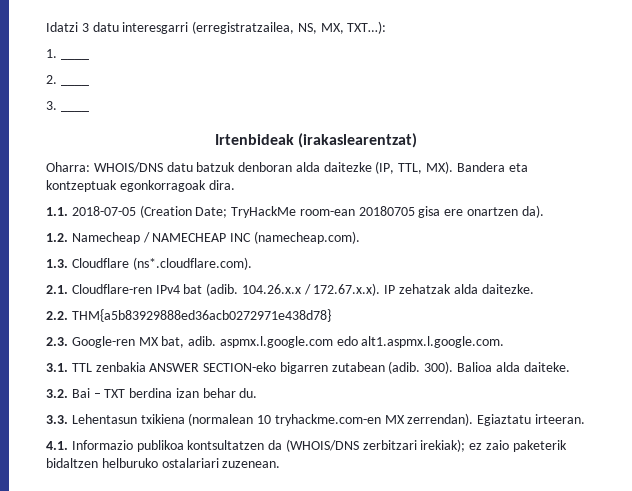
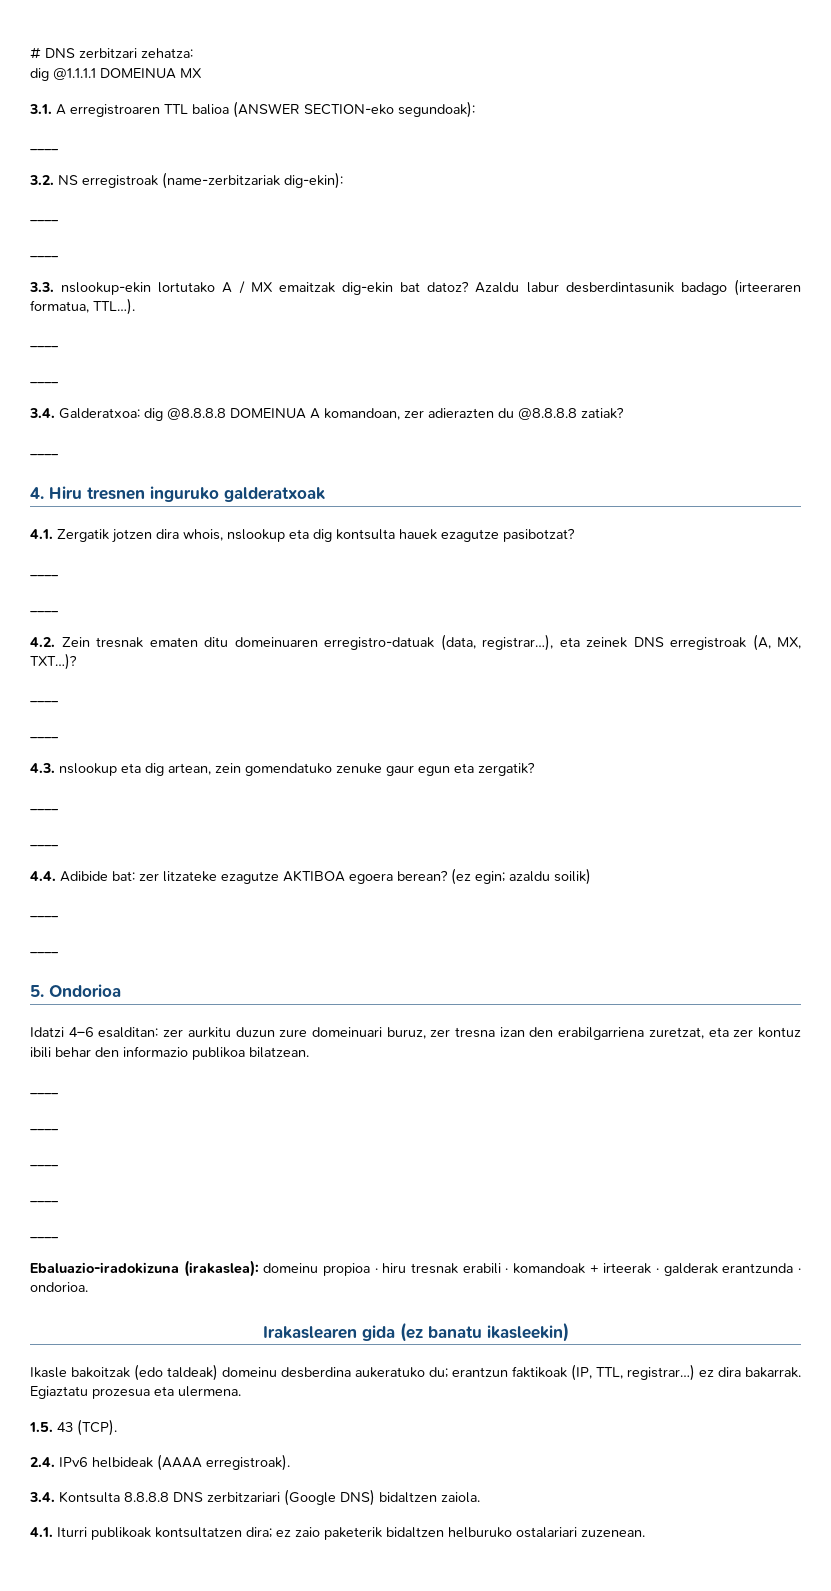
[46,21,387,34] [46,49,57,58] [60,58,89,60] [46,75,57,84] [60,84,89,86] [46,101,57,110] [60,110,89,112] [214,133,418,148] [46,161,528,174] [46,180,235,192] [46,205,544,218] [46,231,360,244] [46,257,252,270] [46,283,534,296] [46,309,331,322] [46,336,505,348] [46,361,570,374] [46,388,258,398] [46,413,586,426] [46,439,466,452] Idatzi 3 datu interesgarri (erregistratzailea, NS, MX, TXT…): // 1. ____ // 2. ____ // 3. ____ // Irtenbideak (irakaslearentzat) // Oharra: WHOIS/DNS datu batzuk denboran alda daitezke (IP, TTL, MX). Bandera eta kontzeptuak egonkorragoak dira. // 1.1. 2018-07-05 (Creation Date; TryHackMe room-ean 20180705 gisa ere onartzen da). // 1.2. Namecheap / NAMECHEAP INC (namecheap.com). // 1.3. Cloudflare (ns*.cloudflare.com). // 2.1. Cloudflare-ren IPv4 bat (adib. 104.26.x.x / 172.67.x.x). IP zehatzak alda daitezke. // 2.2. THM{a5b83929888ed36acb0272971e438d78} // 2.3. Google-ren MX bat, adib. aspmx.l.google.com edo alt1.aspmx.l.google.com. // 3.1. TTL zenbakia ANSWER SECTION-eko bigarren zutabean (adib. 300). Balioa alda daiteke. // 3.2. Bai – TXT berdina izan behar du. // 3.3. Lehentasun txikiena (normalean 10 tryhackme.com-en MX zerrendan). Egiaztatu irteeran. // 4.1. Informazio publikoa kontsultatzen da (WHOIS/DNS zerbitzari irekiak); -> [30,47,193,59] [30,68,202,81] [29,101,475,118] [30,149,59,151] [29,172,343,189] [30,220,59,222] [30,256,59,258] [29,279,801,296] [30,298,135,315] [30,346,59,348] [30,382,59,384] [29,407,624,421] [30,454,59,456] [30,486,325,502] [30,528,575,543] [30,575,59,577] [30,611,59,613] [30,634,801,651] [30,653,77,670] [30,701,59,703] [30,737,59,739] [30,762,535,776] [30,809,59,811] [30,845,59,847] [30,868,591,885] [30,916,59,918] [30,952,59,954] [30,984,121,997] [30,1027,802,1040] [30,1046,309,1060] [30,1093,59,1095] [30,1129,59,1131] [30,1165,59,1167] [30,1201,59,1203] [30,1237,59,1239] [30,1260,801,1277] [30,1282,88,1292] [262,1322,569,1342] [30,1364,801,1381] [30,1386,241,1399] [29,1419,117,1436] [30,1454,290,1471] [29,1489,480,1506] [30,1527,272,1540] # DNS zerbitzari zehatza: // dig @1.1.1.1 DOMEINUA MX // 3.1. A erregistroaren TTL balioa (ANSWER SECTION-eko segundoak): // ____ // 3.2. NS erregistroak (name-zerbitzariak dig-ekin): // ____ // ____ // 3.3. nslookup-ekin lortutako A / MX emaitzak dig-ekin bat datoz? Azaldu labur desberdintasunik badago (irteeraren formatua, TTL…). // ____ // ____ // 3.4. Galderatxoa: dig @8.8.8.8 DOMEINUA A komandoan, zer adierazten du @8.8.8.8 zatiak? // ____ // 4. Hiru tresnen inguruko galderatxoak // 4.1. Zergatik jotzen dira whois, nslookup eta dig kontsulta hauek ezagutze pasibotzat? // ____ // ____ // 4.2. Zein tresnak ematen ditu domeinuaren erregistro-datuak (data, registrar…), eta zeinek DNS erregistroak (A, MX, TXT…)? // ____ // ____ // 4.3. nslookup eta dig artean, zein gomendatuko zenuke gaur egun eta zergatik? // ____ // ____ // 4.4. Adibide bat: zer litzateke ezagutze AKTIBOA egoera berean? (ez egin; azaldu soilik) // ____ // ____ // 5. Ondorioa // Idatzi 4–6 esalditan: zer aurkitu duzun zure domeinuari buruz, zer tresna izan den erabilgarriena zuretzat, eta zer kontuz ibili behar den informazio publikoa bilatzean. // ____ // ____ // ____ // ____ // ____ // Ebaluazio-iradokizuna (irakaslea): domeinu propioa · hiru tresnak erabili · komandoak + irteerak · galderak erantzunda · ondorioa. // Irakaslearen gida (ez banatu ikasleekin) // Ikasle bakoitzak (edo taldeak) domeinu desberdina aukeratuko du; erantzun faktikoak (IP, TTL, registrar…) ez dira bakarrak. Egiaztatu prozesua eta ulermena. // 1.5. 43 (TCP). // 2.4. IPv6 helbideak (AAAA erregistroak). // 3.4. Kontsulta 8.8.8.8 DNS zerbitzariari (Google DNS) bidaltzen zaiola. // 4.1. Iturri publikoak kontsultatzen dira;

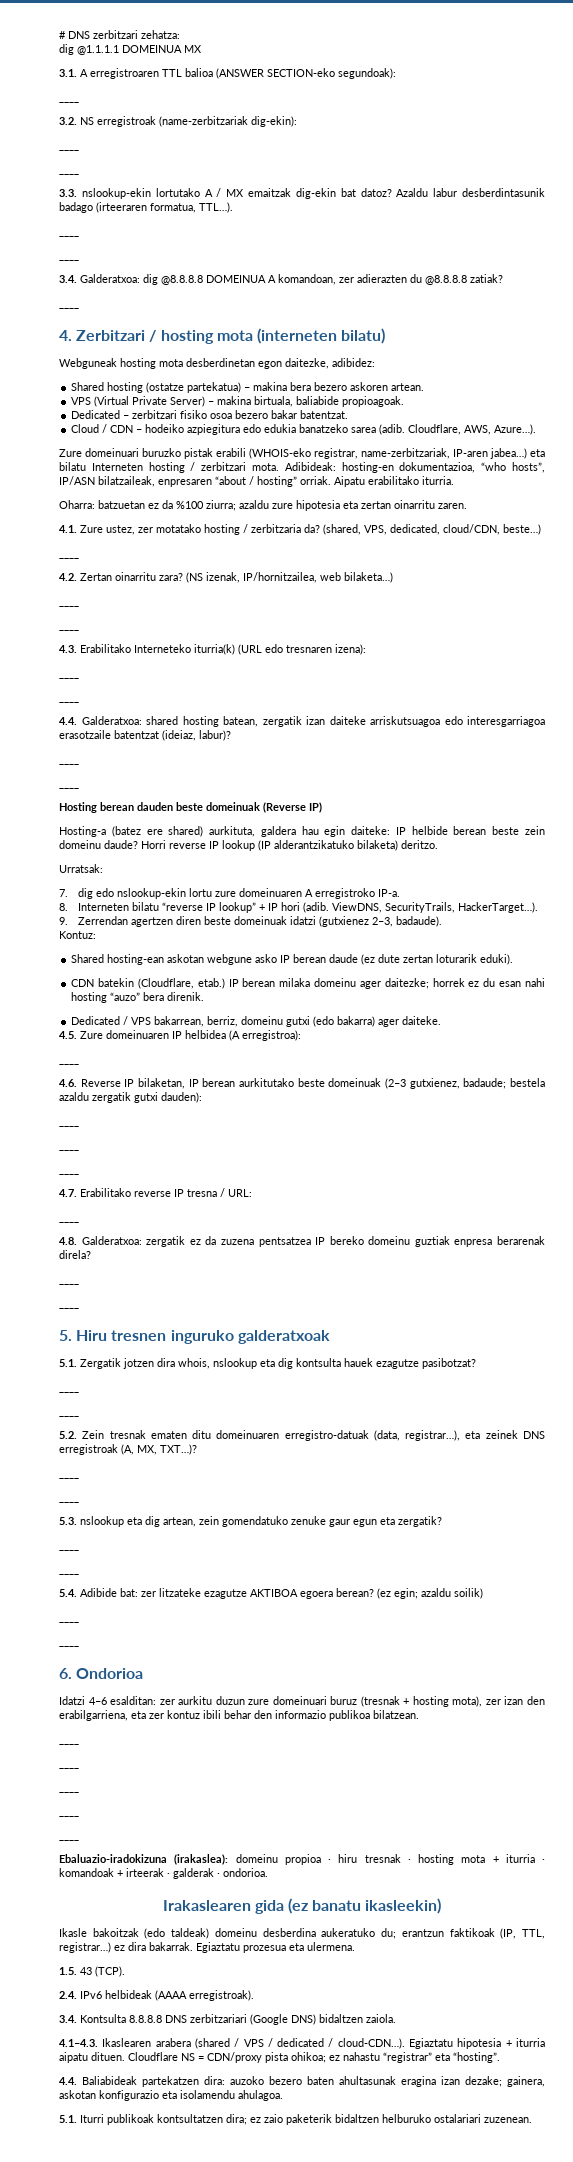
(44, 493) none -> [76,328,386,344] [59,358,375,369] [71,382,425,393] [71,396,405,407] [71,410,349,419] [71,424,537,435] [59,448,545,459] [59,462,546,473] [59,476,454,487] [59,500,467,511] [59,524,541,535] [59,557,79,559] [59,572,393,583] [59,605,79,607] [59,629,79,631] [59,644,366,655] [59,677,79,679] [59,701,79,703] [59,716,545,727] [59,730,231,741] [59,763,79,765] [59,787,79,789] [59,802,322,813] [59,826,545,837] [59,840,438,851] [59,864,103,873] [59,888,400,899] [59,902,538,913] [59,916,442,927] [59,931,96,939] [71,954,514,965] [71,978,546,989] [71,992,205,1003] [71,1016,442,1027] [59,1030,301,1041] [59,1063,79,1065] [59,1078,545,1089] [59,1092,202,1103] [59,1125,79,1127] [59,1149,79,1151] [59,1173,79,1175] [59,1188,252,1197] [59,1221,79,1223] [59,1236,545,1247] [59,1250,91,1259] [59,1283,79,1285] [59,1307,79,1309] [59,1330,72,1341] Zerbitzari / hosting mota (interneten bilatu) // Webguneak hosting mota desberdinetan egon daitezke, adibidez: // Shared hosting (ostatze partekatua) – makina bera bezero askoren artean. // VPS (Virtual Private Server) – makina birtuala, baliabide propioagoak. // Dedicated – zerbitzari fisiko osoa bezero bakar batentzat. // Cloud / CDN – hodeiko azpiegitura edo edukia banatzeko sarea (adib. Cloudflare, AWS, Azure…). // Zure domeinuari buruzko pistak erabili (WHOIS-eko registrar, name-zerbitzariak, IP-aren jabea…) eta bilatu Interneten hosting / zerbitzari mota. Adibideak: hosting-en dokumentazioa, “who hosts”, IP/ASN bilatzaileak, enpresaren “about / hosting” orriak. Aipatu erabilitako iturria. // Oharra: batzuetan ez da %100 ziurra; azaldu zure hipotesia eta zertan oinarritu zaren. // 4.1. Zure ustez, zer motatako hosting / zerbitzaria da? (shared, VPS, dedicated, cloud/CDN, beste…) // ____ // 4.2. Zertan oinarritu zara? (NS izenak, IP/hornitzailea, web bilaketa…) // ____ // ____ // 4.3. Erabilitako Interneteko iturria(k) (URL edo tresnaren izena): // ____ // ____ // 4.4. Galderatxoa: shared hosting batean, zergatik izan daiteke arriskutsuagoa edo interesgarriagoa erasotzaile batentzat (ideiaz, labur)? // ____ // ____ // Hosting berean dauden beste domeinuak (Reverse IP) // Hosting-a (batez ere shared) aurkituta, galdera hau egin daiteke: IP helbide berean beste zein domeinu daude? Horri reverse IP lookup (IP alderantzikatuko bilaketa) deritzo. // Urratsak: // 7. dig edo nslookup-ekin lortu zure domeinuaren A erregistroko IP-a. // 8. Interneten bilatu “reverse IP lookup” + IP hori (adib. ViewDNS, SecurityTrails, HackerTarget…). // 9. Zerrendan agertzen diren beste domeinuak idatzi (gutxienez 2–3, badaude). // Kontuz: // Shared hosting-ean askotan webgune asko IP berean daude (ez dute zertan loturarik eduki). // CDN batekin (Cloudflare, etab.) IP berean milaka domeinu ager daitezke; horrek ez du esan nahi hosting “auzo” bera direnik. // Dedicated / VPS bakarrean, berriz, domeinu gutxi (edo bakarra) ager daiteke. // 4.5. Zure domeinuaren IP helbidea (A erregistroa): // ____ // 4.6. Reverse IP bilaketan, IP berean aurkitutako beste domeinuak (2–3 gutxienez, badaude; bestela azaldu zergatik gutxi dauden): // ____ // ____ // ____ // 4.7. Erabilitako reverse IP tresna / URL: // ____ // 4.8. Galderatxoa: zergatik ez da zuzena pentsatzea IP bereko domeinu guztiak enpresa berarenak direla? // ____ // ____ // 5.
[30,529,53,539] 4.1. -> [59,1359,77,1367] 5.1.
[30,637,55,647] 4.2. -> [59,1431,77,1439] 5.2.
[30,763,55,773] 4.3. -> [59,1517,77,1525] 5.3.
[30,871,56,881] 4.4. -> [59,1589,77,1597] 5.4.
[30,985,44,997] 5. -> [59,1668,72,1679] 6.
[386,1027,704,1040] buruz, zer tresna izan den erabilgarriena zuretzat, -> [330,1696,546,1707] [59,1710,128,1721] buruz (tresnak + hosting mota), zer izan den erabilgarriena,
[462,1263,501,1274] erabili -> [407,1854,535,1865] · hosting mota + iturria
[722,1263,794,1273] erantzunda -> (214, 1873) none
[30,1527,53,1537] 4.1. -> [59,2038,546,2049] [59,2052,500,2063] [59,2076,545,2087] [59,2090,283,2101] [59,2115,77,2123] 4.1–4.3. Ikaslearen arabera (shared / VPS / dedicated / cloud-CDN…). Egiaztatu hipotesia + iturria aipatu dituen. Cloudflare NS = CDN/proxy pista ohikoa; ez nahastu “registrar” eta “hosting”. // 4.4. Baliabideak partekatzen dira: auzoko bezero baten ahultasunak eragina izan dezake; gainera, askotan konfigurazio eta isolamendu ahulagoa. // 5.1.

